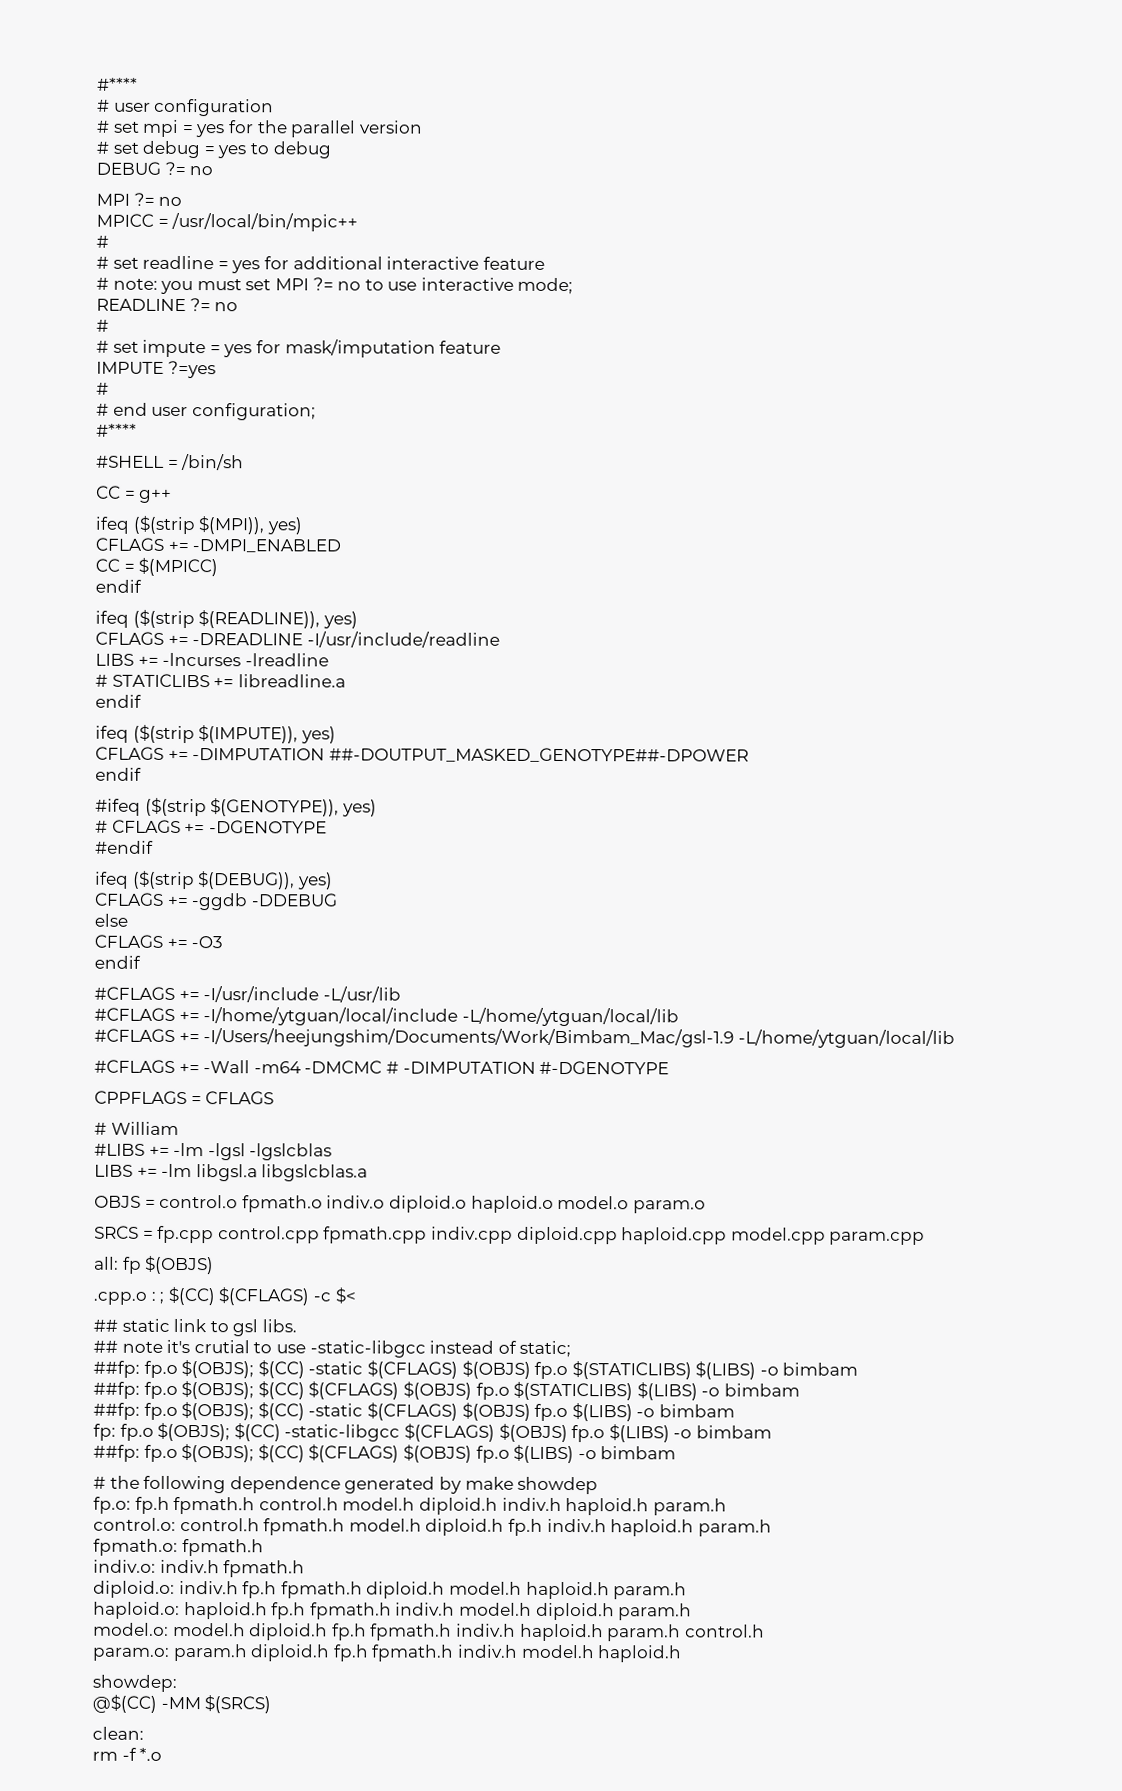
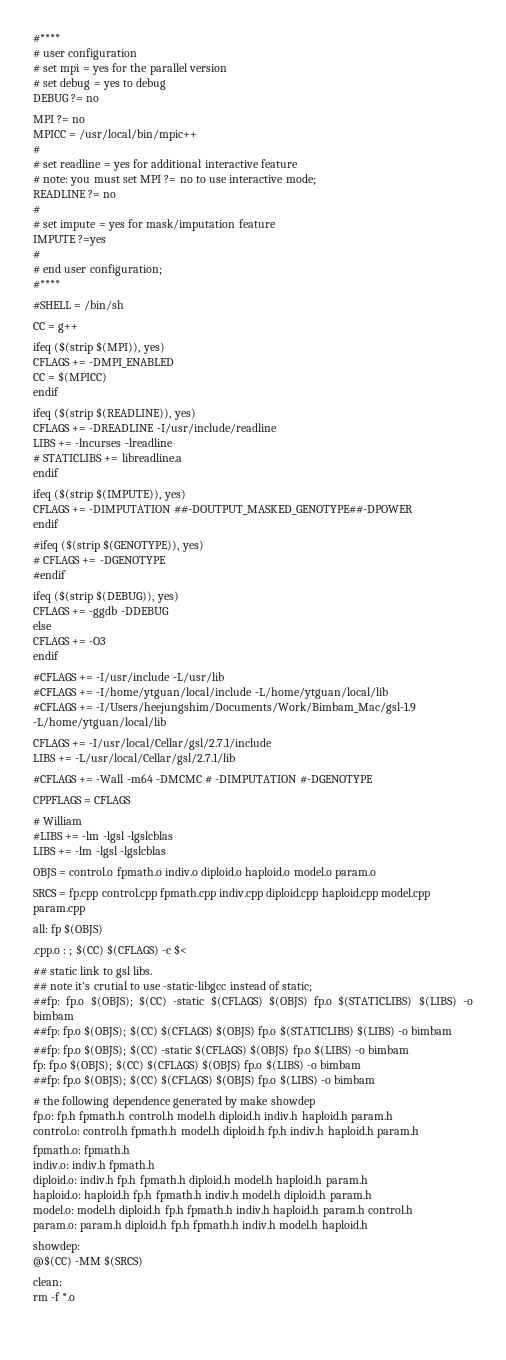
(955, 1039) none -> [33,738,273,750] [33,753,236,765] // CFLAGS += -I/usr/local/Cellar/gsl/2.7.1/include // LIBS += -L/usr/local/Cellar/gsl/2.7.1/lib
[195,1164,369,1182] libgsl.a libgslcblas.a -> [95,846,166,858] -lgsl -lgslcblas
[284,1424,401,1442] -static-libgcc -> (144, 1065) none

